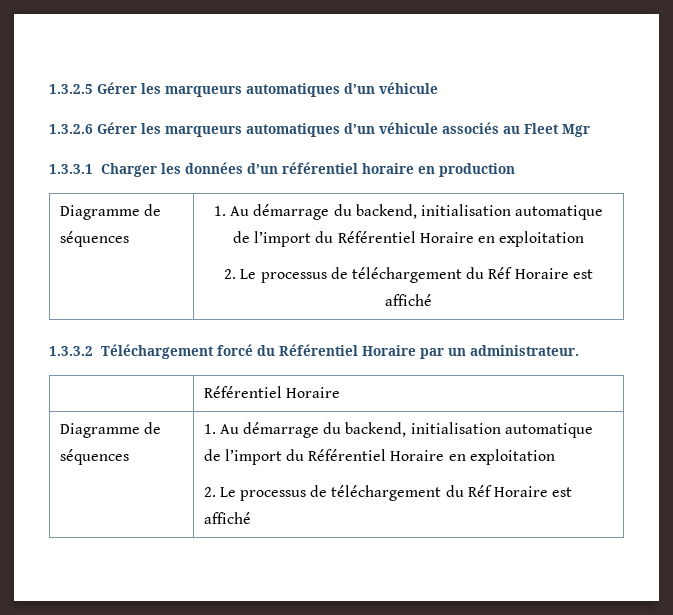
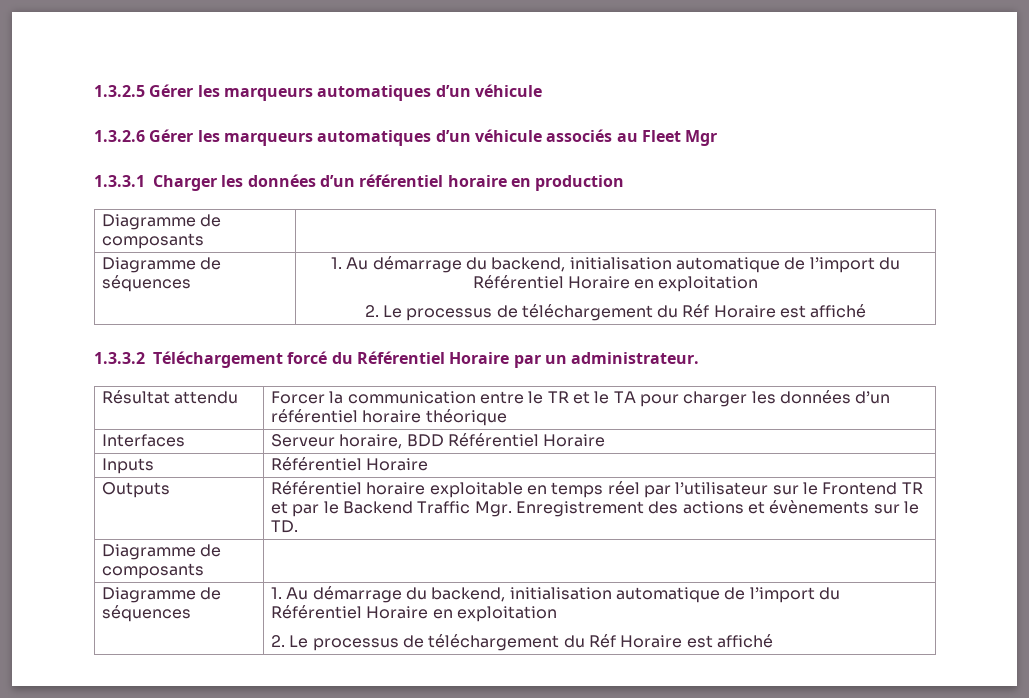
(515, 170) none -> [102,214,222,230] [102,233,205,249] // Diagramme de composants |
[203,386,340,398] | Référentiel Horaire -> [102,390,239,404] [271,390,891,407] [271,409,507,426] [102,434,186,447] [271,433,606,449] [102,458,155,474] [271,457,429,471] [102,482,171,498] [271,481,923,498] [271,500,919,517] [271,520,299,533] [102,544,222,560] [102,563,205,579] Résultat attendu | Forcer la communication entre le TR et le TA pour charger les données d’un référentiel horaire théorique // Interfaces | Serveur horaire, BDD Référentiel Horaire // Inputs | Référentiel Horaire // Outputs | Référentiel horaire exploitable en temps réel par l’utilisateur sur le Frontend TR et par le Backend Traffic Mgr. Enregistrement des actions et évènements sur le TD. // Diagramme de composants |

